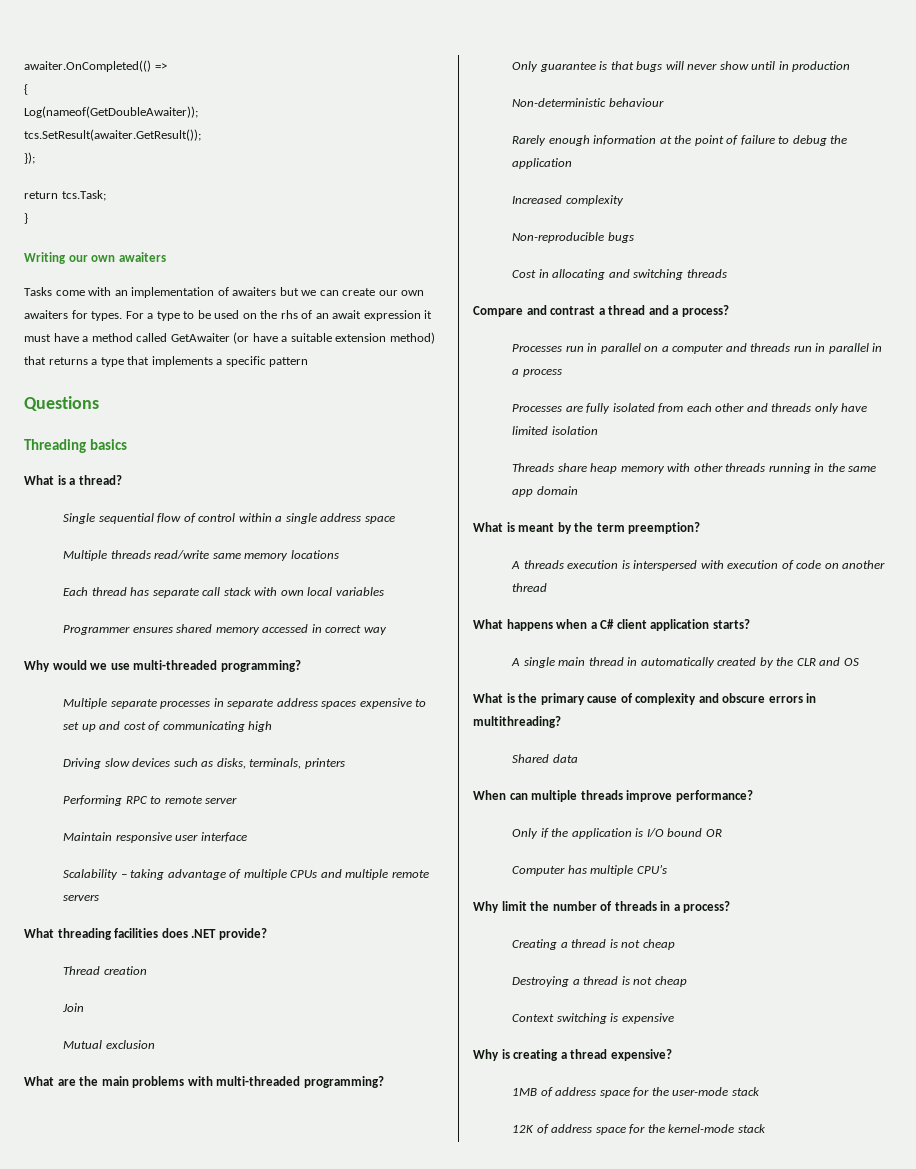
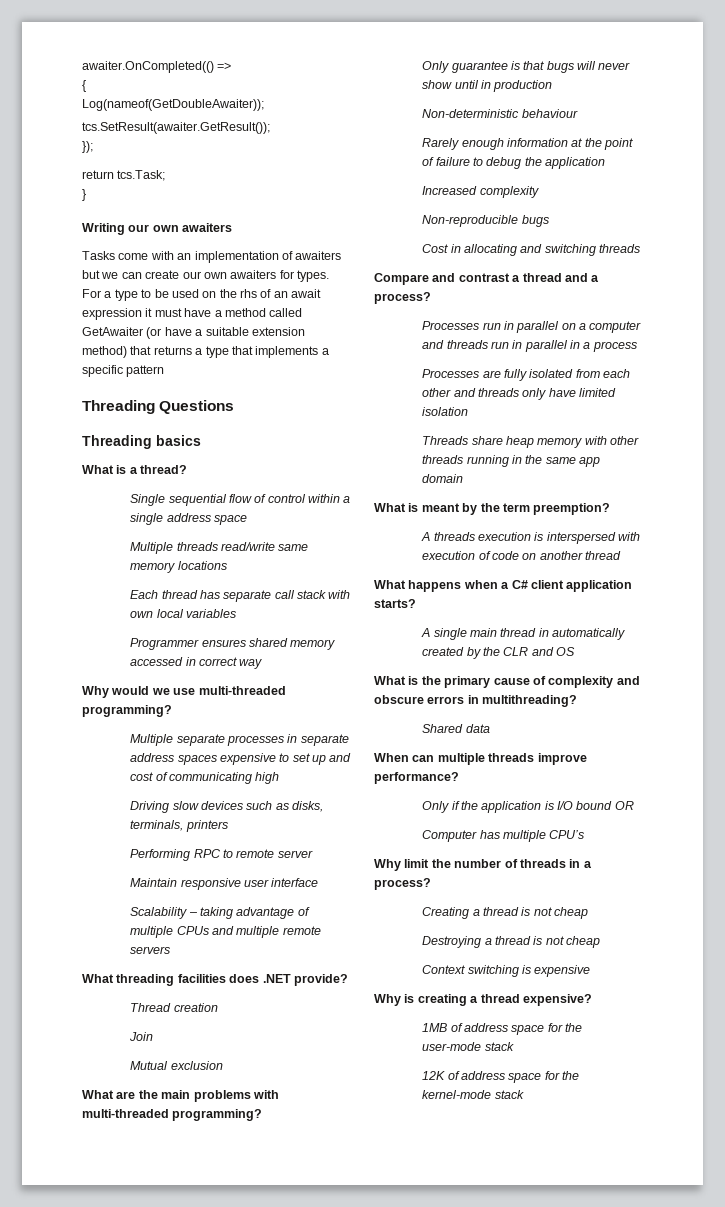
(309, 362) none -> [82,400,155,414] Threading

